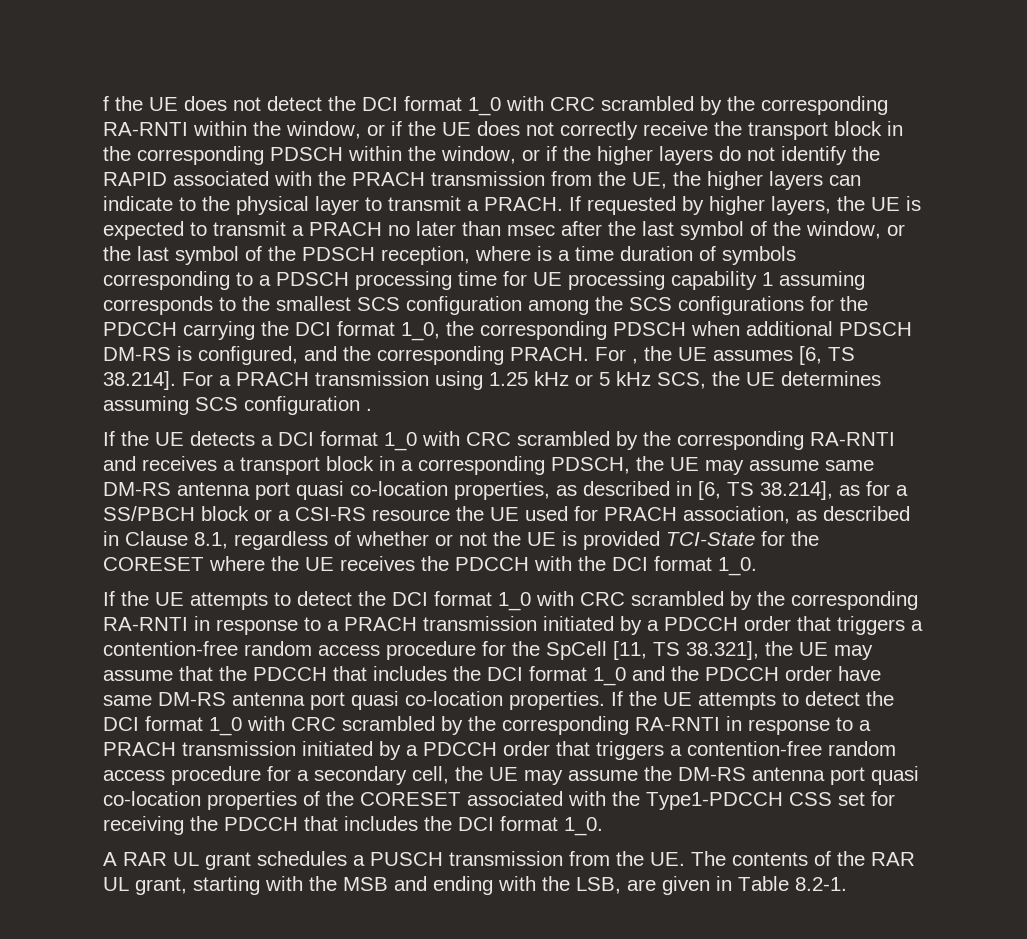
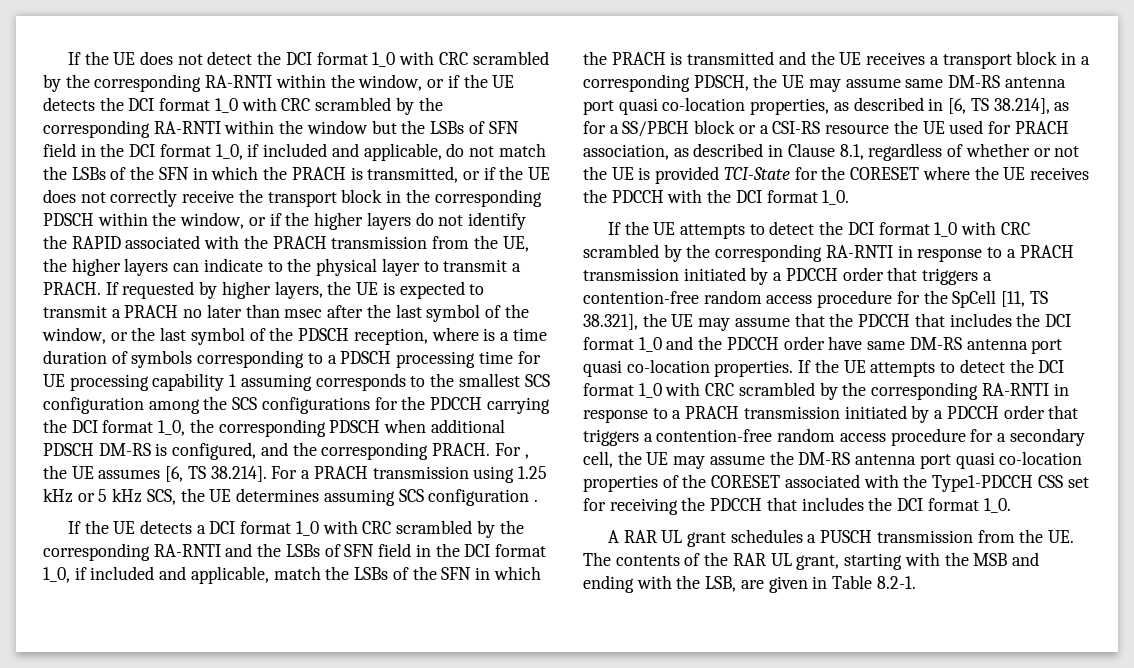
[103,96,109,111] f -> [67,52,81,65] If
(471, 129) none -> [43,97,443,115] [43,120,519,138] [43,143,546,161] [43,166,551,183] detects the DCI format 1_0 with CRC scrambled by the corresponding RA-RNTI within the window but the LSBs of SFN field in the DCI format 1_0, if included and applicable, do not match the LSBs of the SFN in which the PRACH is transmitted, or if the UE
(136, 463) none -> [257,543,546,557] [43,566,541,584] [583,51,862,65] the LSBs of SFN field in the DCI format 1_0, if included and applicable, match the LSBs of the SFN in which the PRACH is transmitted and the UE

